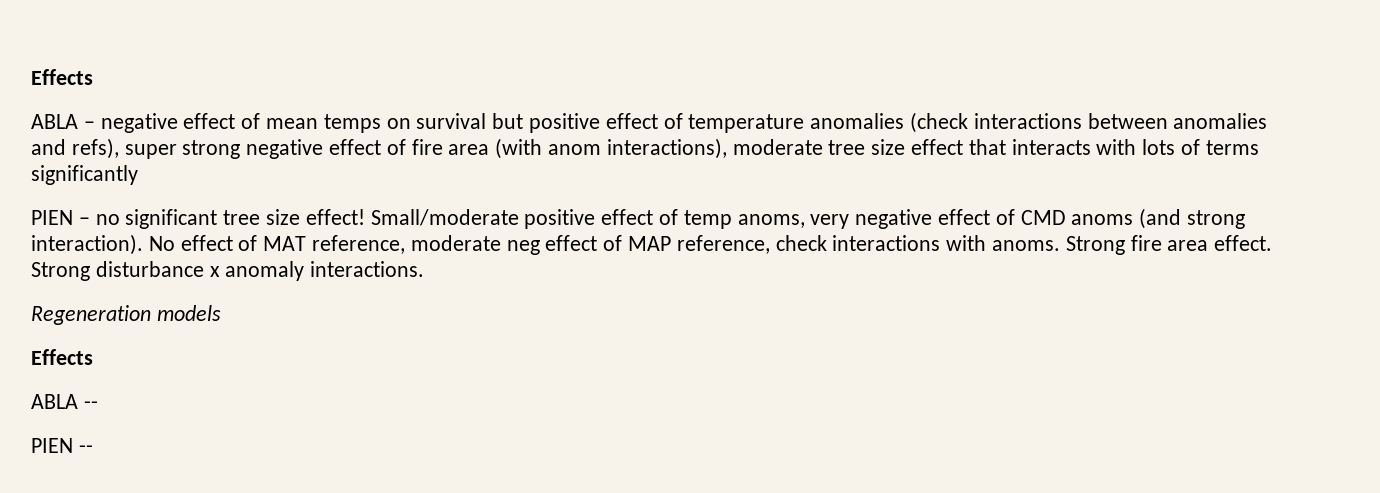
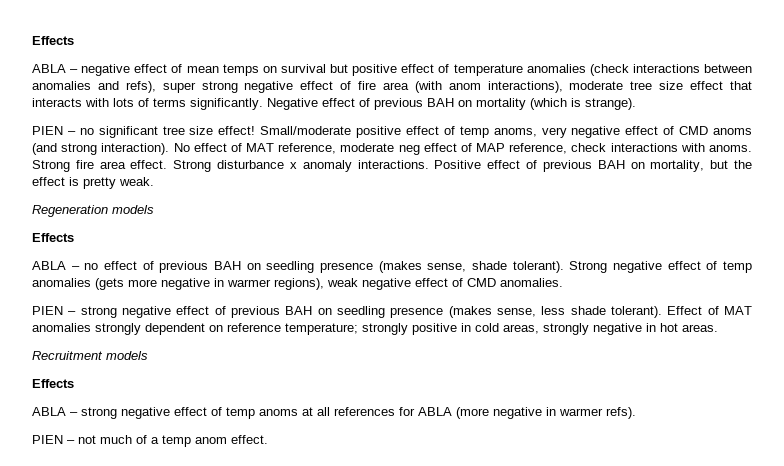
[31,165,138,185] significantly -> [190,98,636,110] significantly. Negative effect of previous BAH on mortality (which is strange).
[31,305,221,325] [31,349,93,365] [31,394,98,409] [31,438,93,453] // Regeneration models // Effects // ABLA -- // PIEN -- -> [434,160,753,172] [32,177,154,189] [32,205,154,217] [32,233,74,242] [32,261,752,273] [32,278,563,290] [32,306,753,318] [32,323,718,335] [32,351,148,360] [32,379,74,388] [32,407,636,419] [32,435,268,447] Positive effect of previous BAH on mortality, but the effect is pretty weak. // Regeneration models // Effects // ABLA – no effect of previous BAH on seedling presence (makes sense, shade tolerant). Strong negative effect of temp anomalies (gets more negative in warmer regions), weak negative effect of CMD anomalies. // PIEN – strong negative effect of previous BAH on seedling presence (makes sense, less shade tolerant). Effect of MAT anomalies strongly dependent on reference temperature; strongly positive in cold areas, strongly negative in hot areas. // Recruitment models // Effects // ABLA – strong negative effect of temp anoms at all references for ABLA (more negative in warmer refs). // PIEN – not much of a temp anom effect.

